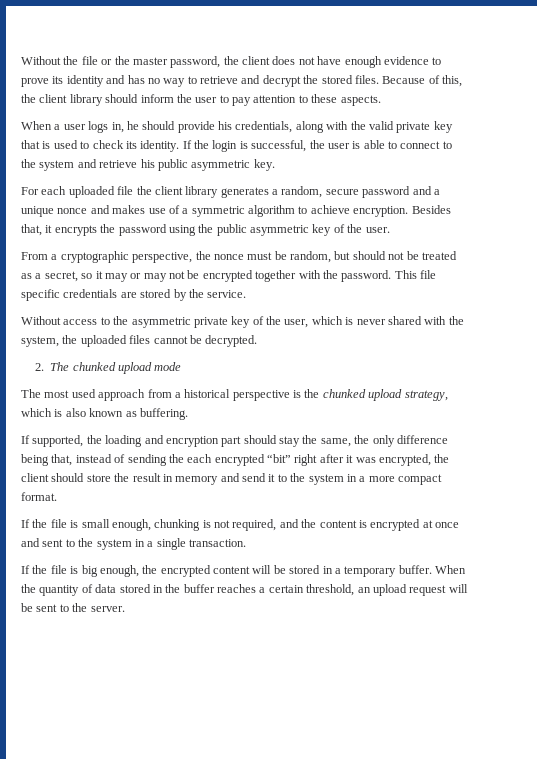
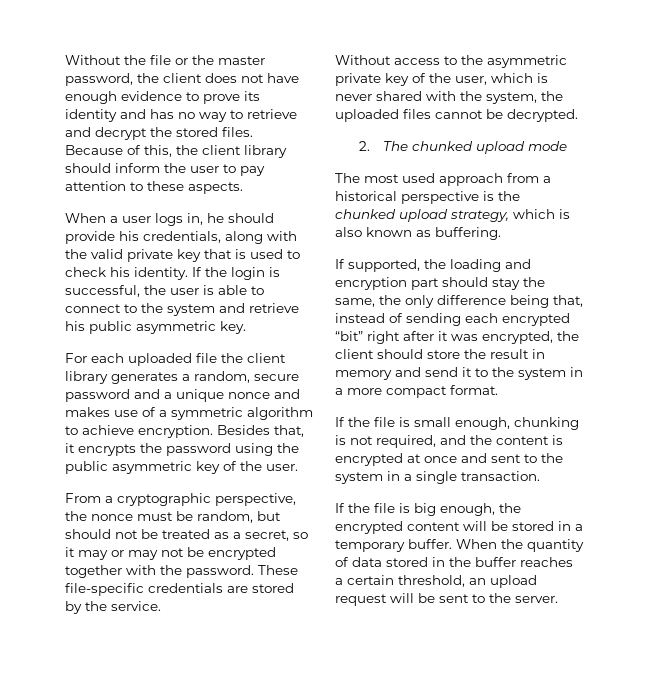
[125,141,137,149] its -> [110,267,130,277] his
[394,270,436,279] [21,289,60,301] This file specific -> [258,565,298,575] [65,583,144,596] These file-specific
[168,454,184,463] the -> (461, 319) none

